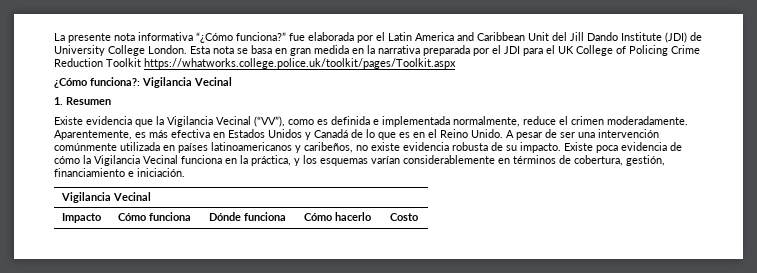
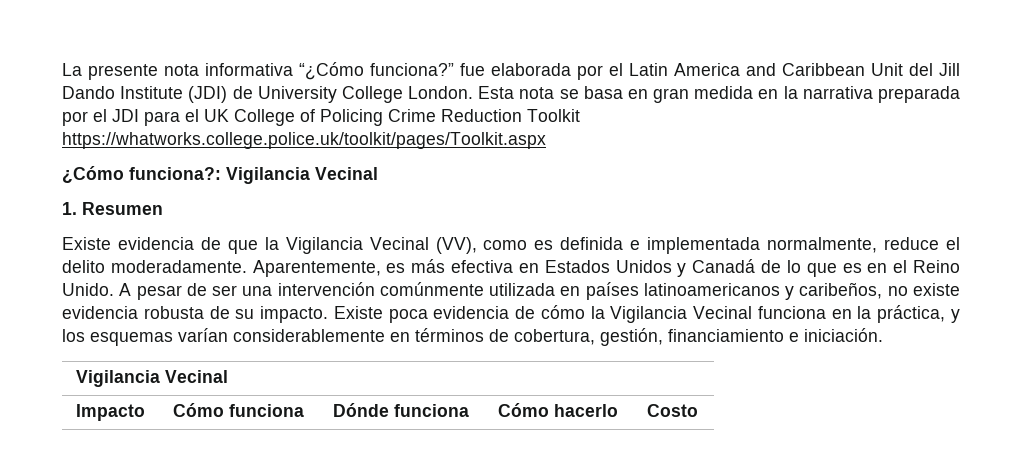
(132, 120) none -> [200,237,221,250] de
[254,116,285,127] (“VV”), -> [435,237,477,254] (VV),
[571,116,604,125] crimen -> [62,260,105,273] delito

